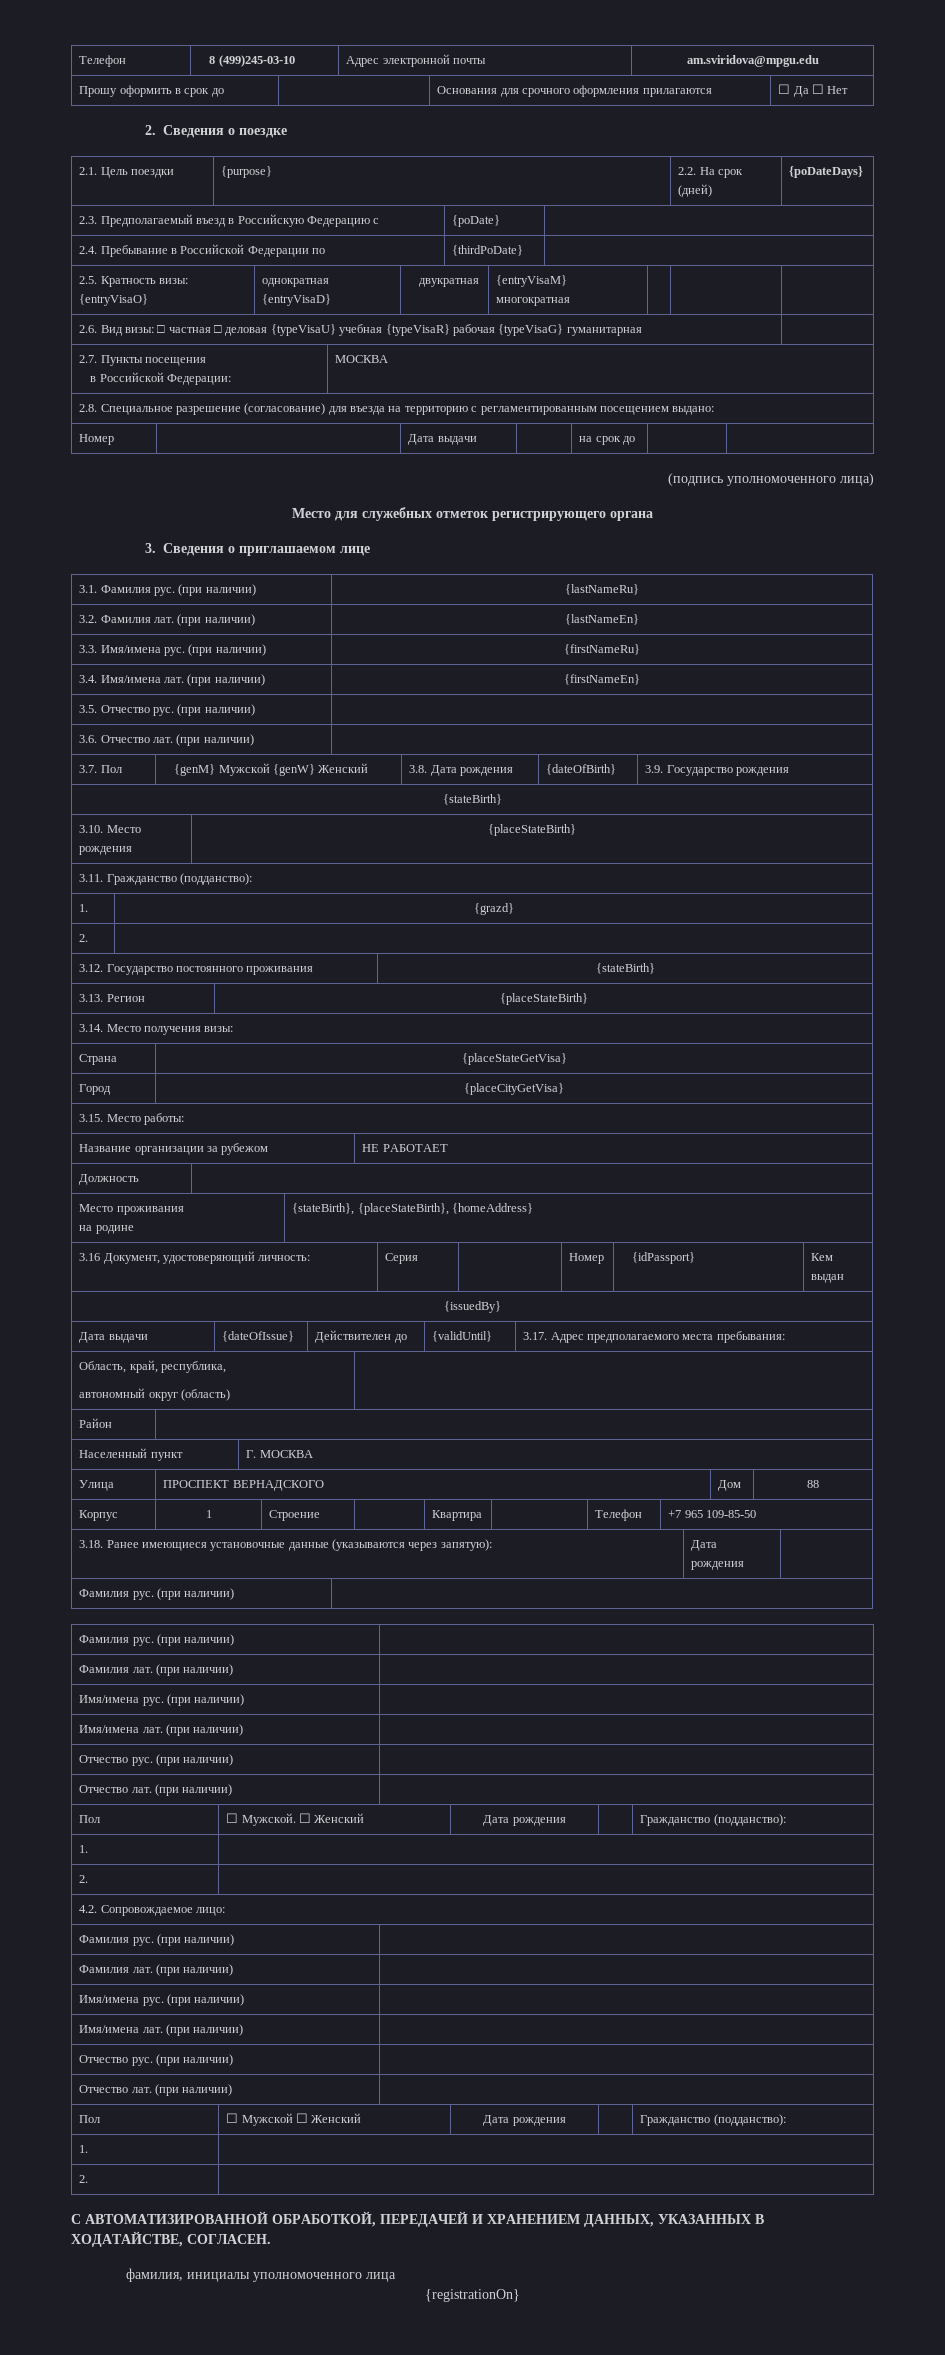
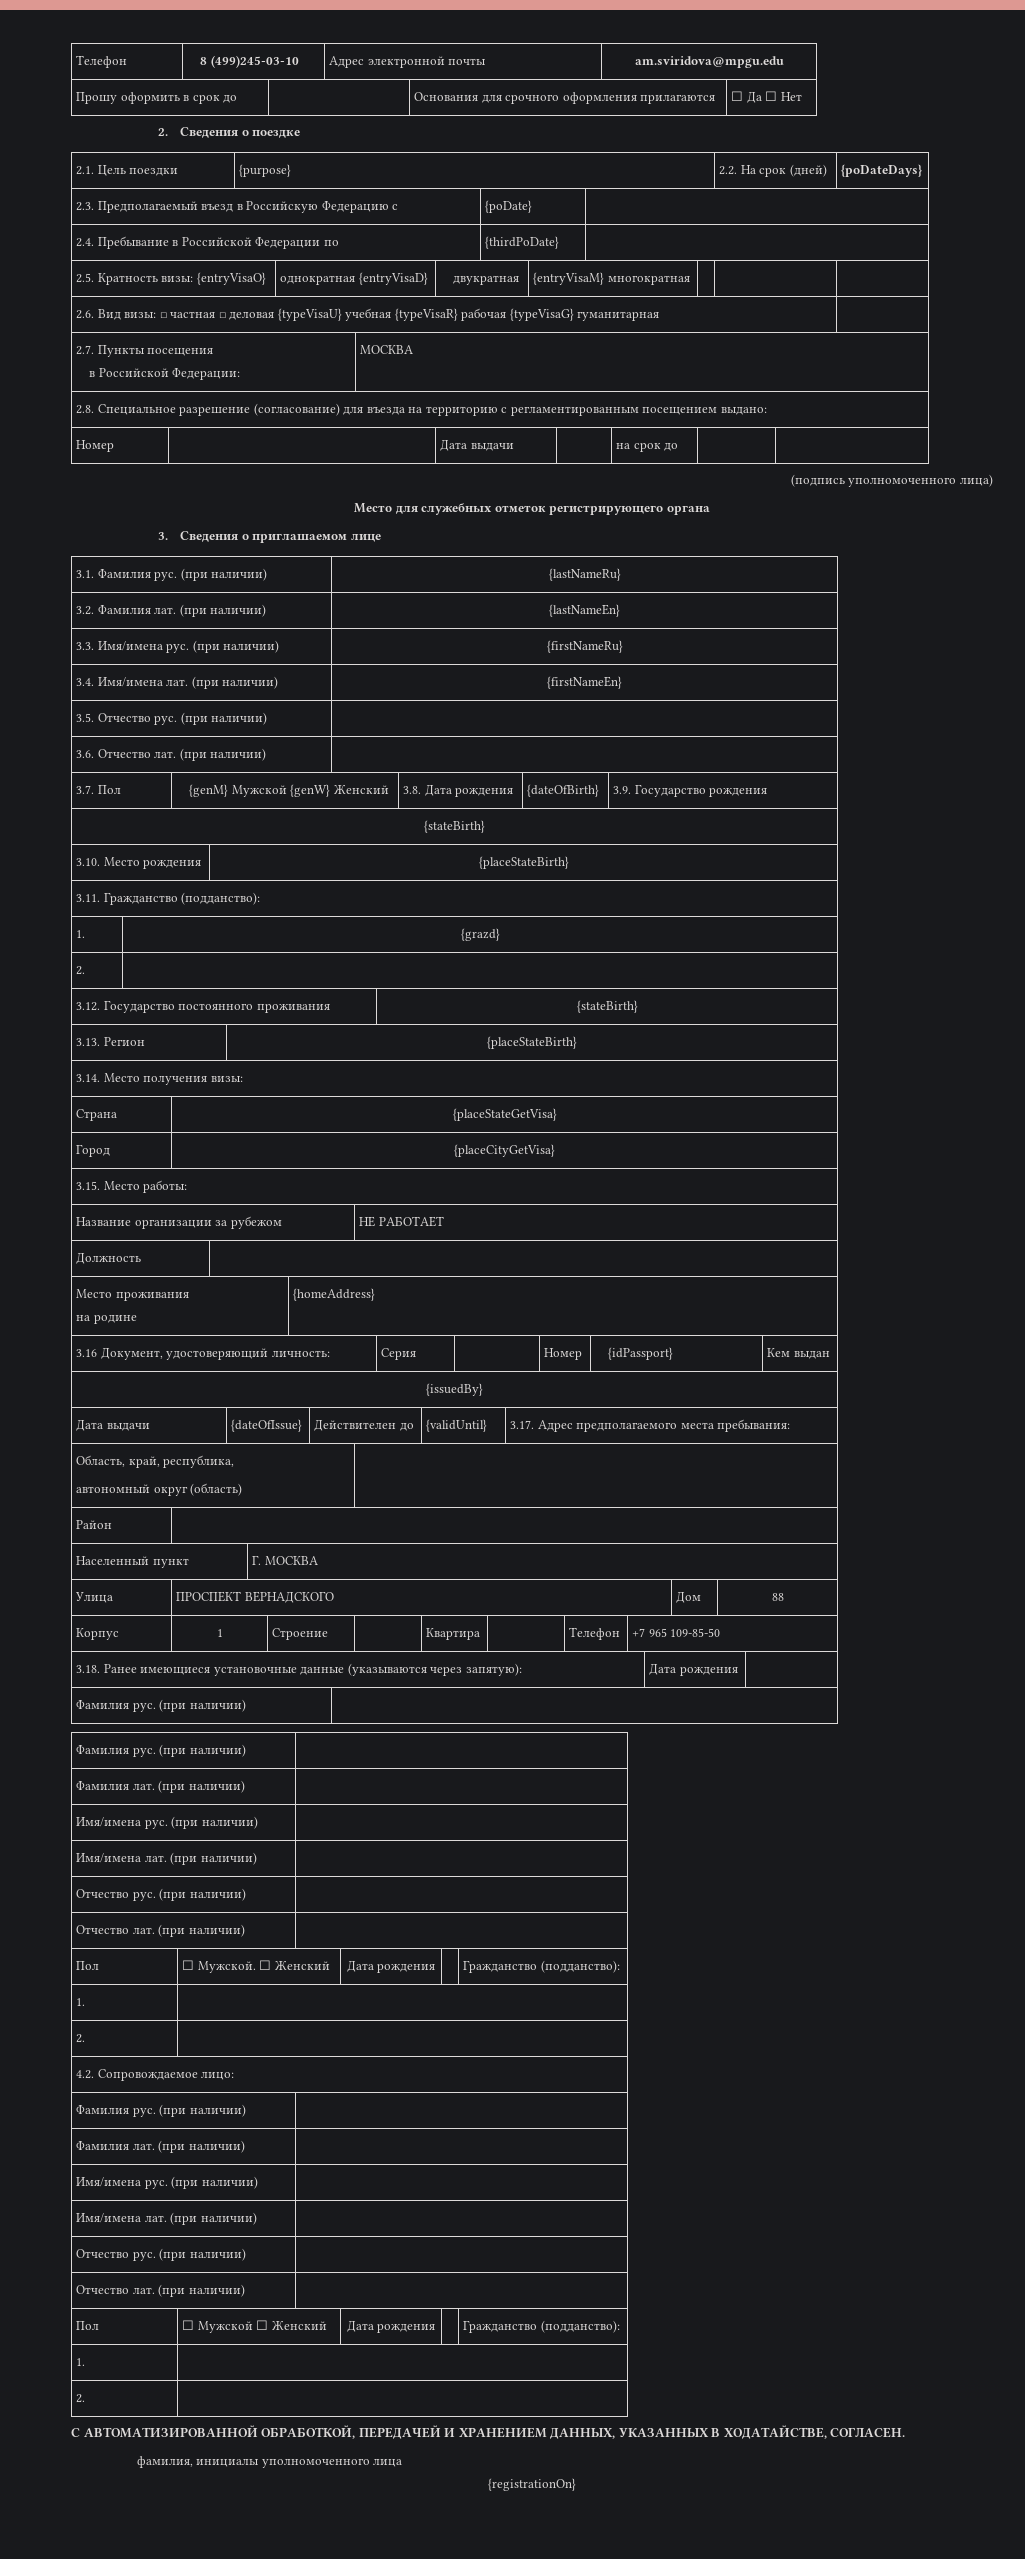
[292,1203,449,1215] {stateBirth}, {placeStateBirth}, -> (137, 1319) none

